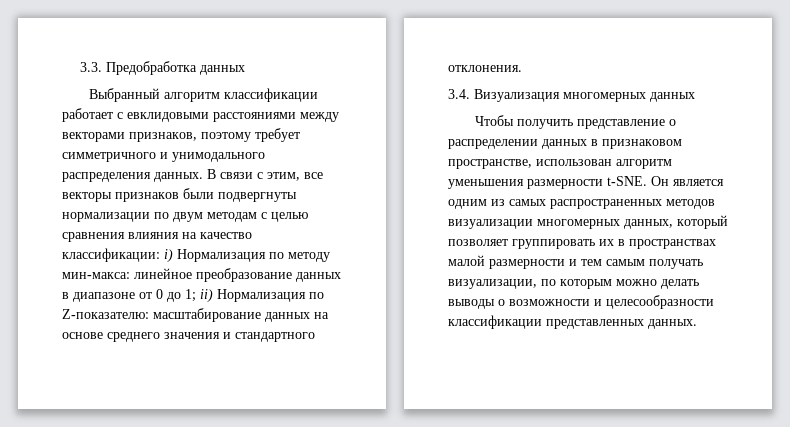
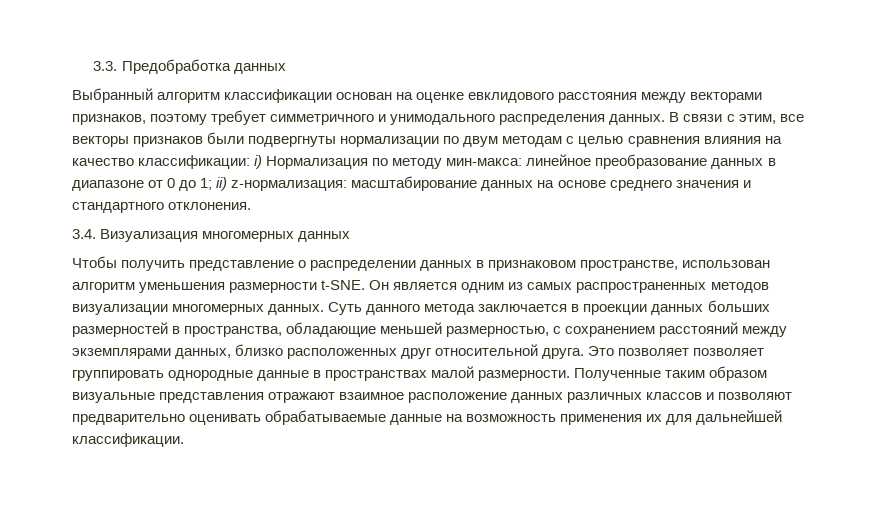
[62,108,296,122] работает с евклидовыми расстояниями -> [336,92,638,103] основан на оценке евклидового расстояния
[217,289,324,302] [62,309,149,319] Нормализация по Z-показателю: -> [231,180,348,191] z-нормализация:
[624,215,728,229] [448,239,716,249] [448,255,703,269] [448,279,699,289] [448,295,714,309] [448,315,697,329] данных, который позволяет группировать их в пространствах малой размерности и тем самым получать визуализации, по которым можно делать выводы о возможности и целесообразности классификации представленных данных. -> [268,300,770,315] [72,322,788,337] [72,344,765,359] [72,366,768,381] [72,392,793,403] [72,410,783,425] [72,433,184,447] данных. Суть данного метода заключается в проекции данных больших размерностей в пространства, обладающие меньшей размерностью, с сохранением расстояний между экземплярами данных, близко расположенных друг относительной друга. Это позволяет позволяет группировать однородные данные в пространствах малой размерности. Полученные таким образом визуальные представления отражают взаимное расположение данных различных классов и позволяют предварительно оценивать обрабатываемые данные на возможность применения их для дальнейшей классификации.

